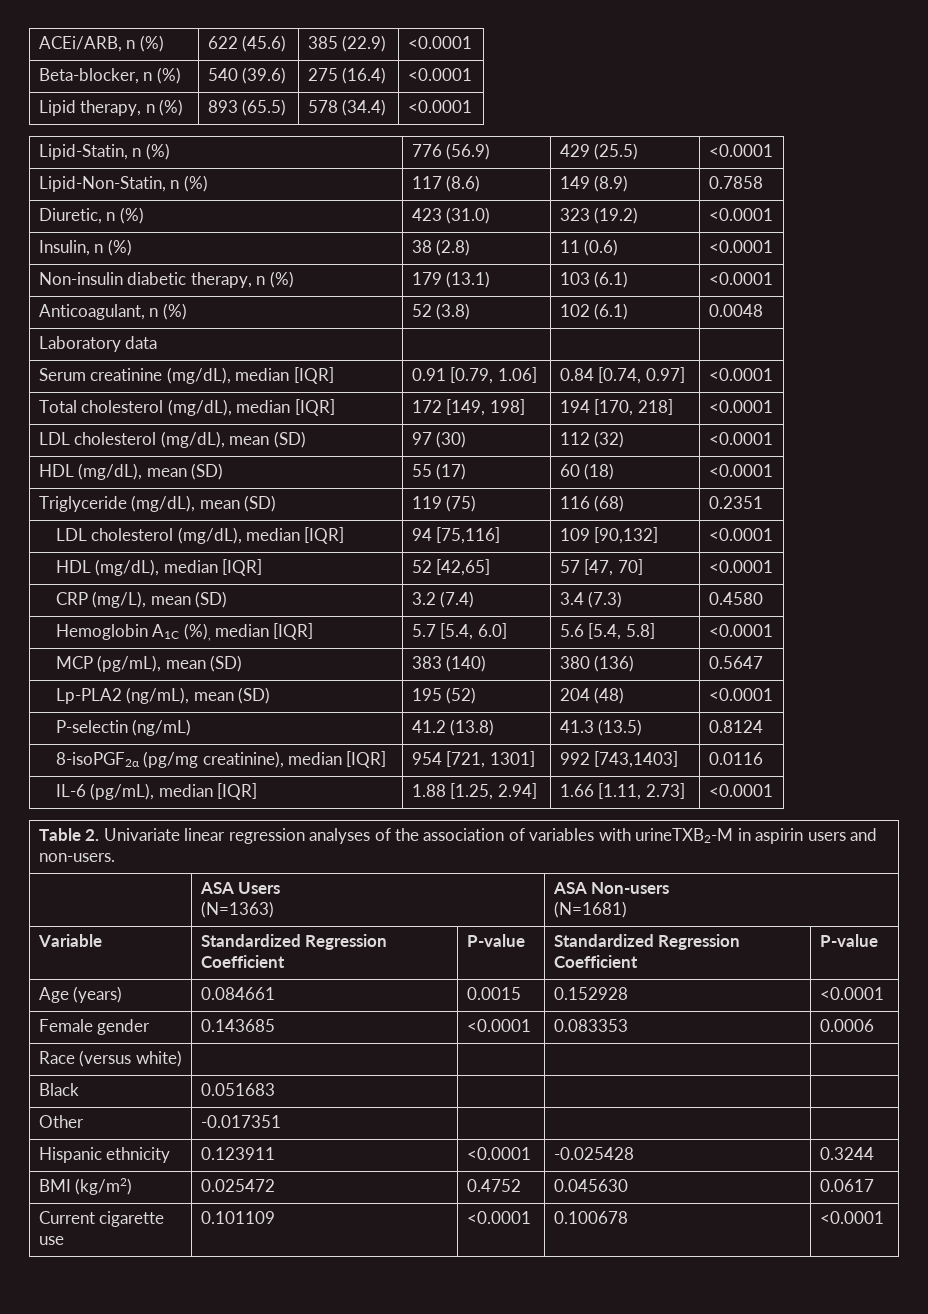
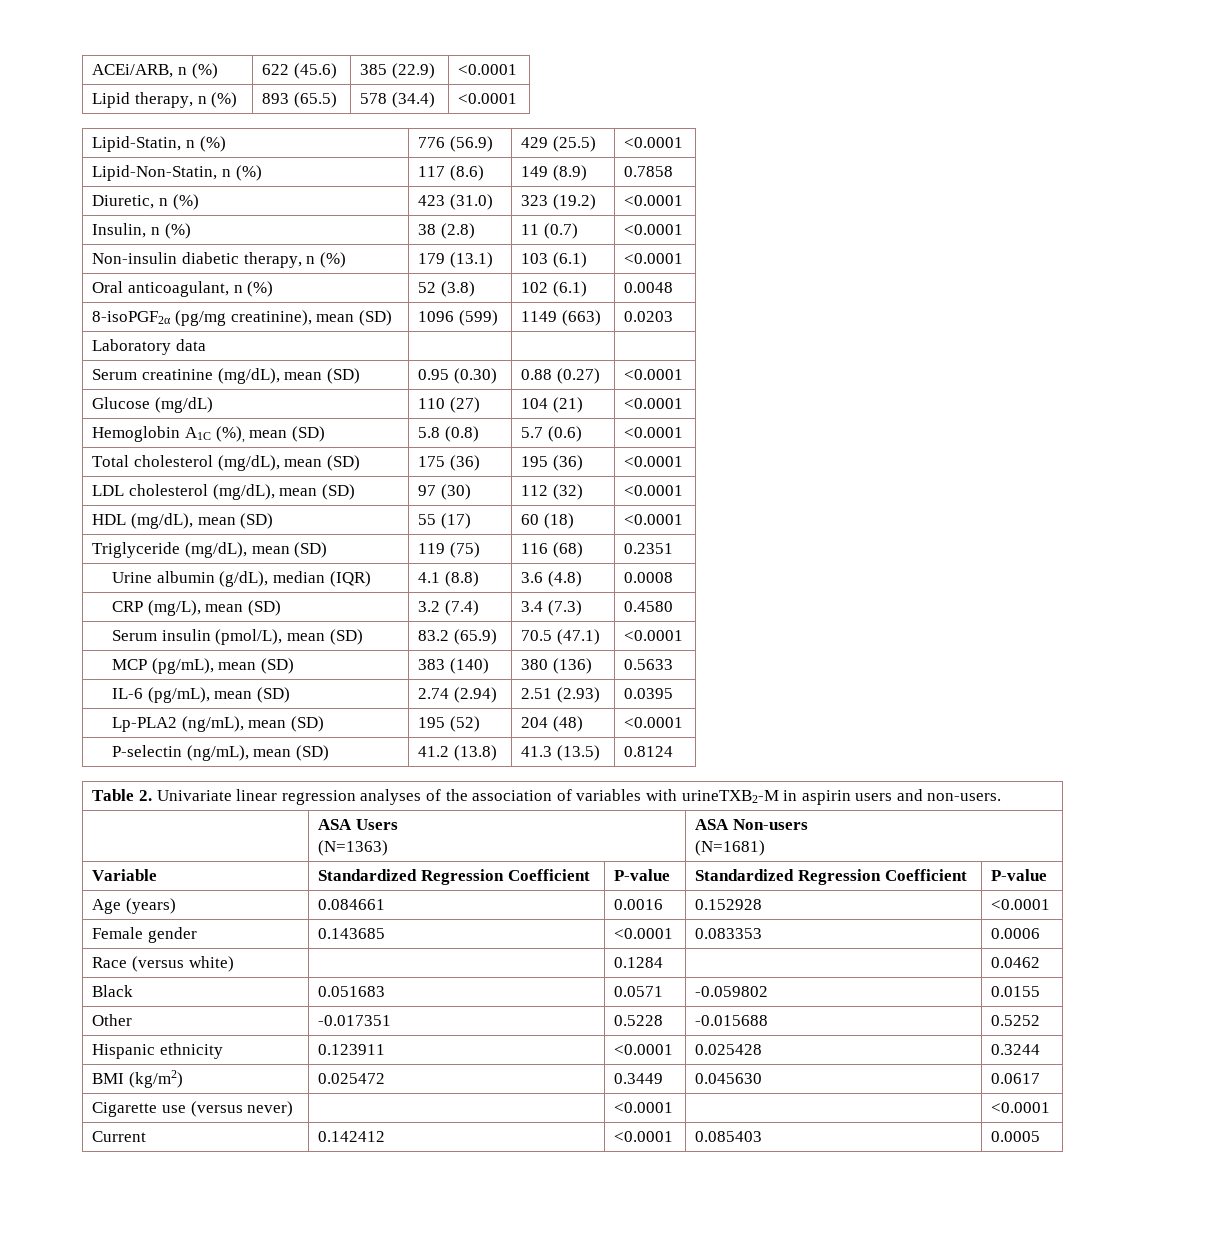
[38,67,181,84] [207,67,287,84] [307,67,387,84] [407,68,472,81] // Beta-blocker, n (%) | 540 (39.6) | 275 (16.4) | <0.0001 -> (518, 69) none
[584,239,619,256] (0.6) -> [544,223,579,239] (0.7)
[38,304,145,320] Anticoagulant, -> [92,281,230,297] Oral anticoagulant,
(763, 310) none -> [92,310,392,326] [418,310,499,326] [521,310,602,326] [624,311,674,322] // 8-isoPGF2α (pg/mg creatinine), mean (SD) | 1096 (599) | 1149 (663) | 0.0203
[235,367,334,384] [411,367,537,384] [559,367,685,384] [708,368,773,381] [38,399,335,416] [411,399,525,416] [559,399,673,416] median [IQR] | 0.91 [0.79, 1.06] | 0.84 [0.74, 0.97] | <0.0001 // Total cholesterol (mg/dL), median [IQR] | 172 [149, 198] | 194 [170, 218] -> [284,368,360,384] [418,368,498,384] [521,368,601,384] [624,369,684,380] [92,397,214,413] [418,397,481,413] [521,397,584,413] [624,398,684,409] [92,426,325,443] [418,426,480,442] [521,426,583,442] [624,427,684,438] [92,455,360,471] [418,455,481,471] [521,455,584,471] mean (SD) | 0.95 (0.30) | 0.88 (0.27) | <0.0001 // Glucose (mg/dL) | 110 (27) | 104 (21) | <0.0001 // Hemoglobin A1C (%), mean (SD) | 5.8 (0.8) | 5.7 (0.6) | <0.0001 // Total cholesterol (mg/dL), mean (SD) | 175 (36) | 195 (36)
[55,527,345,544] [411,527,501,544] [559,527,659,544] [708,528,773,541] [55,559,263,576] [411,559,491,576] [559,559,643,576] [708,560,773,573] LDL cholesterol (mg/dL), median [IQR] | 94 [75,116] | 109 [90,132] | <0.0001 // HDL (mg/dL), median [IQR] | 52 [42,65] | 57 [47, 70] | <0.0001 -> [112,571,371,587] [418,571,480,587] [521,571,583,587] [624,572,674,583] Urine albumin (g/dL), median (IQR) | 4.1 (8.8) | 3.6 (4.8) | 0.0008
[55,623,314,641] [411,623,507,640] [559,623,655,640] Hemoglobin A1C (%), median [IQR] | 5.7 [5.4, 6.0] | 5.6 [5.4, 5.8] -> [112,629,363,645] [418,629,498,645] [521,629,601,645] Serum insulin (pmol/L), mean (SD) | 83.2 (65.9) | 70.5 (47.1)
[708,656,763,669] 0.5647 -> [624,659,674,670] [112,687,290,703] [418,687,498,703] [521,687,601,703] [624,688,674,699] 0.5633 // IL-6 (pg/mL), mean (SD) | 2.74 (2.94) | 2.51 (2.93) | 0.0395
[132,719,192,736] (ng/mL) -> [186,745,329,761] (ng/mL), mean (SD)
[55,751,387,768] [411,751,535,768] [559,751,679,768] [708,752,763,765] [55,783,258,800] [411,783,537,800] [559,783,685,800] [708,784,773,797] // 8-isoPGF2α (pg/mg creatinine), median [IQR] | 954 [721, 1301] | 992 [743,1403] | 0.0116 // IL-6 (pg/mL), median [IQR] | 1.88 [1.25, 2.94] | 1.66 [1.11, 2.73] | <0.0001 -> (674, 751) none
[466,987,521,1000] 0.0015 -> [614,899,664,910] 0.0016
(182, 1058) | | -> [614,957,664,968] [991,957,1041,968] 0.1284 | | 0.0462
(275, 1089) | | -> [614,986,664,997] [695,986,769,997] [991,986,1041,997] 0.0571 | -0.059802 | 0.0155
(281, 1121) | | -> [614,1015,664,1026] [695,1015,769,1026] [991,1015,1041,1026] 0.5228 | -0.015688 | 0.5252
[553,1147,634,1160] -0.025428 -> [695,1044,763,1055] 0.025428
[466,1179,521,1192] 0.4752 -> [614,1073,664,1084] 0.3449
[38,1211,165,1227] Current cigarette -> [92,1102,158,1117] Cigarette
[200,1211,275,1224] [466,1211,531,1224] [553,1211,628,1224] [819,1211,884,1224] | 0.101109 | <0.0001 | 0.100678 | <0.0001 -> [190,1101,294,1117] [614,1102,674,1113] [991,1102,1051,1113] [92,1131,147,1142] [318,1131,386,1142] [614,1131,674,1142] [695,1131,763,1142] [991,1131,1041,1142] (versus never) | | <0.0001 | | <0.0001 // Current | 0.142412 | <0.0001 | 0.085403 | 0.0005

